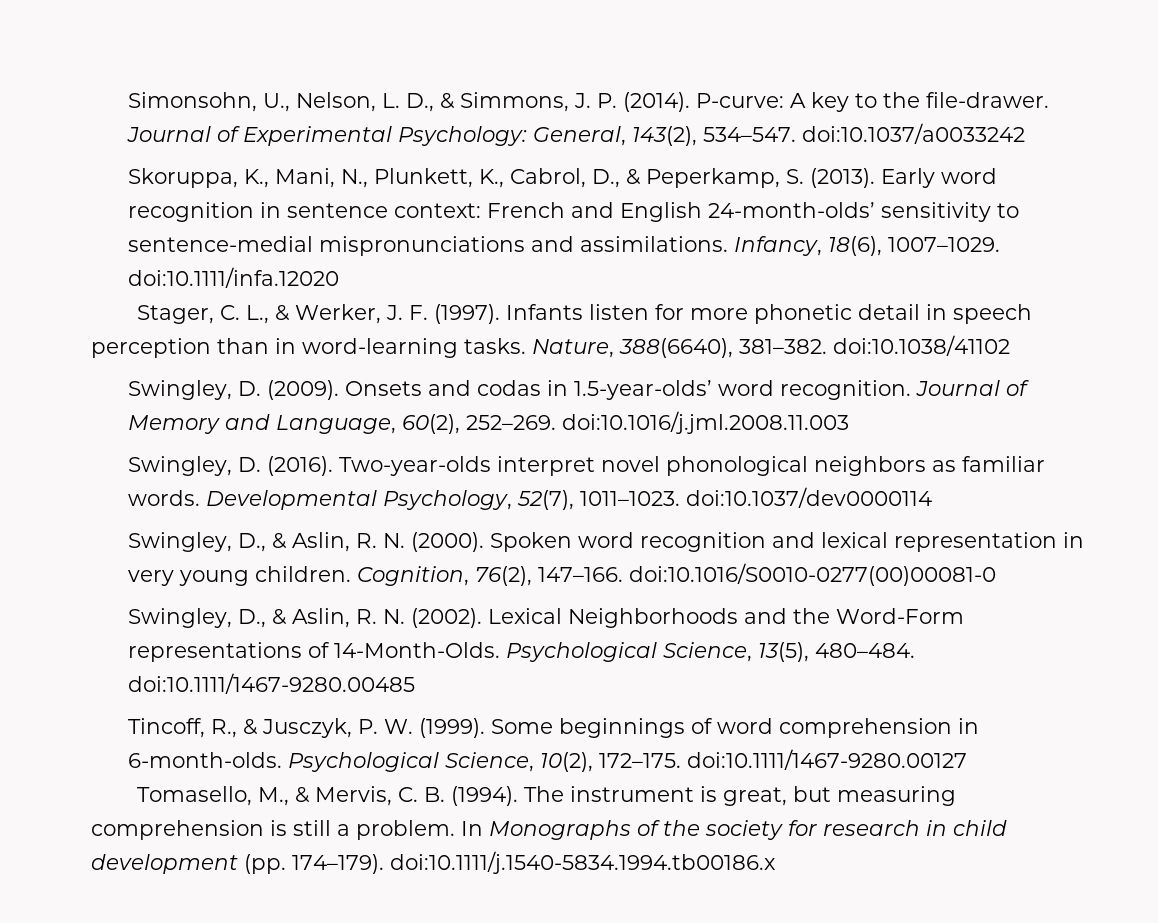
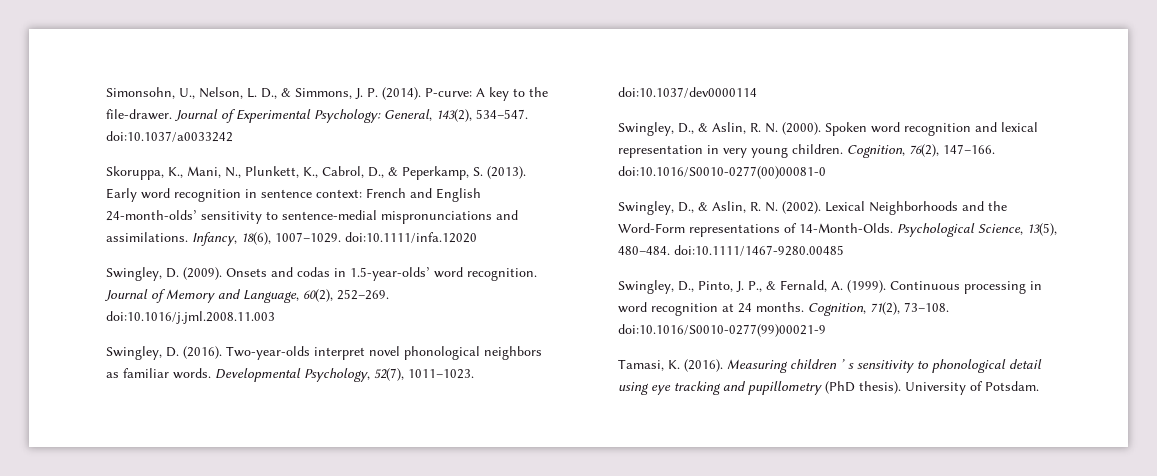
[136,304,1032,324] [91,335,1010,358] // Stager, C. L., & Werker, J. F. (1997). Infants listen for more phonetic detail in speech perception than in word-learning tasks. Nature, 388(6640), 381–382. doi:10.1038/41102 -> (477, 237) none
[128,718,980,738] [128,749,968,772] [136,786,956,806] [91,820,1007,840] [91,851,776,874] Tincoff, R., & Jusczyk, P. W. (1999). Some beginnings of word comprehension in 6-month-olds. Psychological Science, 10(2), 172–175. doi:10.1111/1467-9280.00127 // Tomasello, M., & Mervis, C. B. (1994). The instrument is great, but measuring comprehension is still a problem. In Monographs of the society for research in child development (pp. 174–179). doi:10.1111/j.1540-5834.1994.tb00186.x -> [617,280,1042,294] [617,302,949,316] [617,324,826,337] [617,359,1042,373] [617,381,1039,395] Swingley, D., Pinto, J. P., & Fernald, A. (1999). Continuous processing in word recognition at 24 months. Cognition, 71(2), 73–108. doi:10.1016/S0010-0277(99)00021-9 // Tamasi, K. (2016). Measuring children ’ s sensitivity to phonological detail using eye tracking and pupillometry (PhD thesis). University of Potsdam.

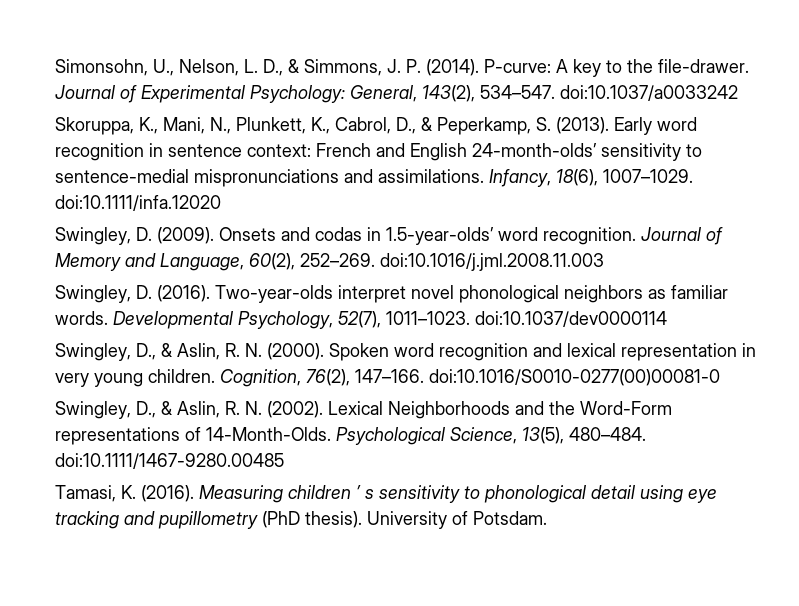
[617,280,1042,294] [617,302,949,316] [617,324,826,337] // Swingley, D., Pinto, J. P., & Fernald, A. (1999). Continuous processing in word recognition at 24 months. Cognition, 71(2), 73–108. doi:10.1016/S0010-0277(99)00021-9 -> (284, 461) none

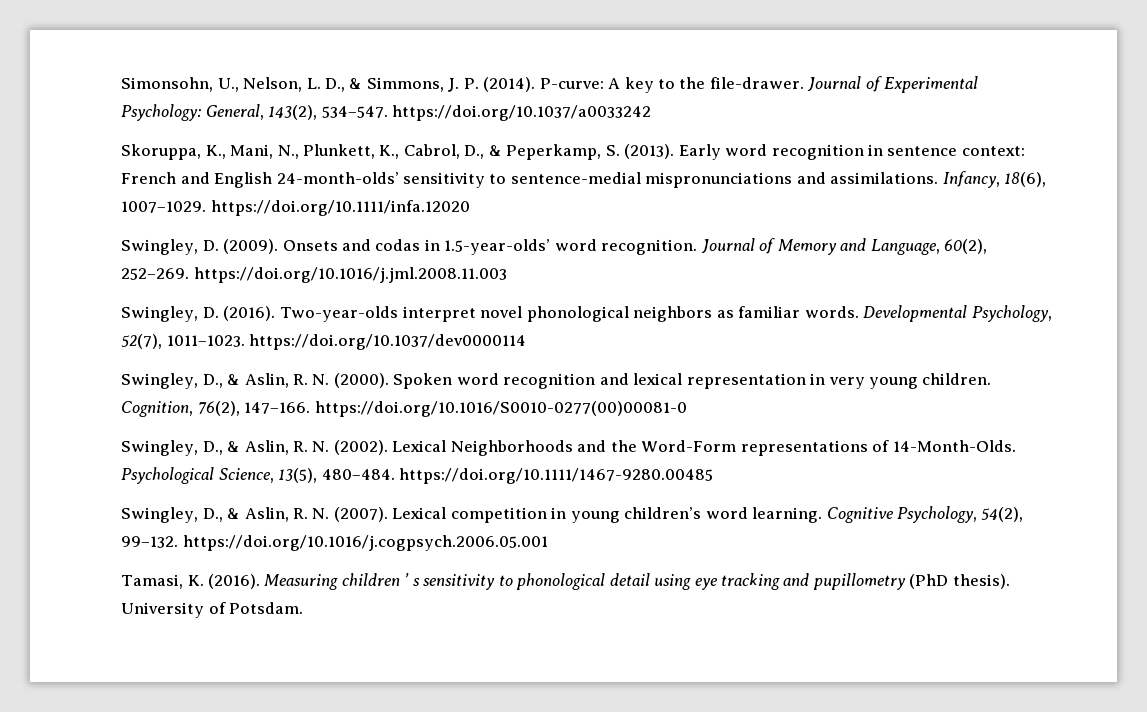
[559,85,738,101] doi:10.1037/a0033242 -> [391,105,651,121] https://doi.org/10.1037/a0033242
[54,195,221,211] doi:10.1111/infa.12020 -> [210,200,470,216] https://doi.org/10.1111/infa.12020
[379,253,604,271] doi:10.1016/j.jml.2008.11.003 -> [193,267,507,283] https://doi.org/10.1016/j.jml.2008.11.003
[474,311,667,327] doi:10.1037/dev0000114 -> [249,334,527,350] https://doi.org/10.1037/dev0000114
[428,369,720,386] doi:10.1016/S0010-0277(00)00081-0 -> [314,401,688,417] https://doi.org/10.1016/S0010-0277(00)00081-0
[54,453,284,469] doi:10.1111/1467-9280.00485 -> [398,468,713,484] [121,506,1024,523] [121,535,548,551] https://doi.org/10.1111/1467-9280.00485 // Swingley, D., & Aslin, R. N. (2007). Lexical competition in young children’s word learning. Cognitive Psychology, 54(2), 99–132. https://doi.org/10.1016/j.cogpsych.2006.05.001

